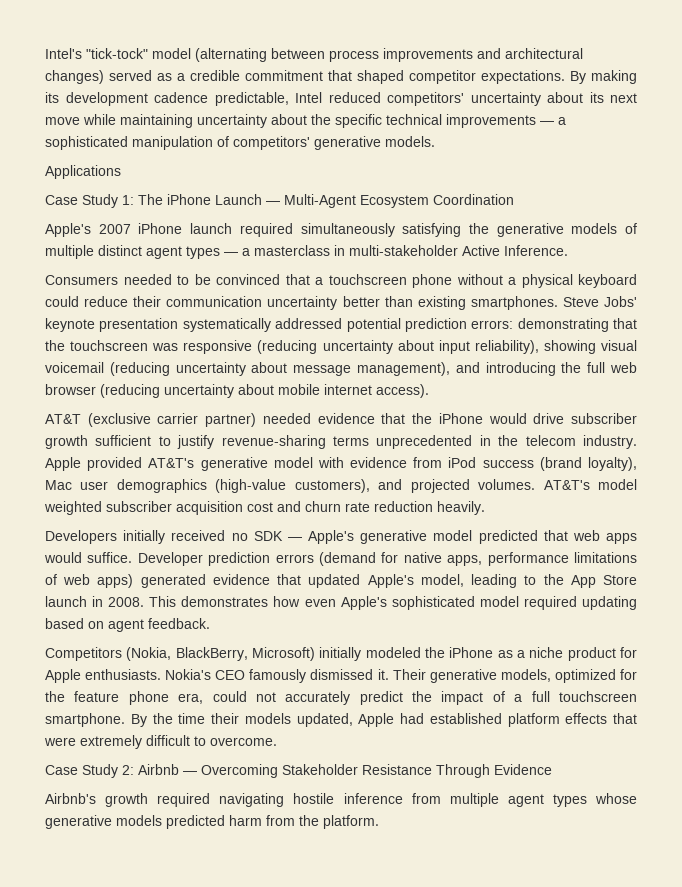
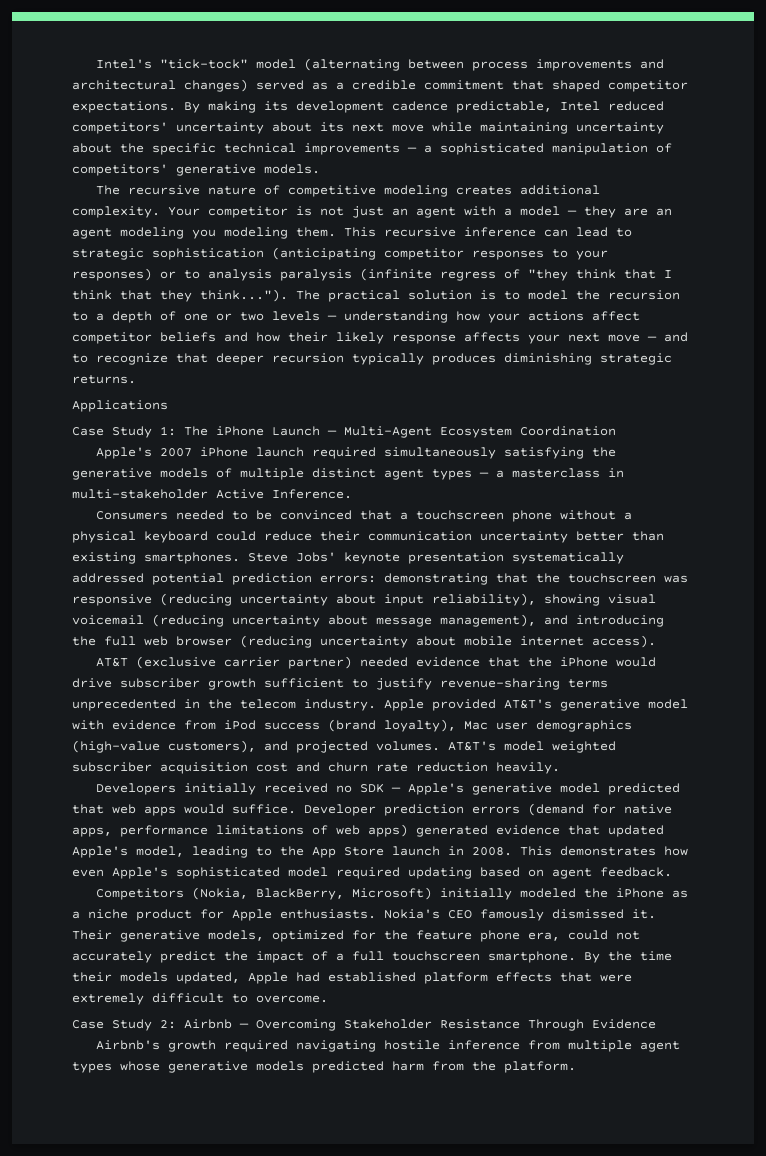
(435, 141) none -> [96,185,601,197] [72,206,672,218] [72,227,632,239] [72,247,608,260] [72,268,672,281] [72,289,680,302] [72,311,640,323] [72,332,688,344] [72,353,672,365] [72,375,136,384] // The recursive nature of competitive modeling creates additional complexity. Your competitor is not just an agent with a model — they are an agent modeling you modeling them. This recursive inference can lead to strategic sophistication (anticipating competitor responses to your responses) or to analysis paralysis (infinite regress of "they think that I think that they think..."). The practical solution is to model the recursion to a depth of one or two levels — understanding how your actions affect competitor beliefs and how their likely response affects your next move — and to recognize that deeper recursion typically produces diminishing strategic returns.

